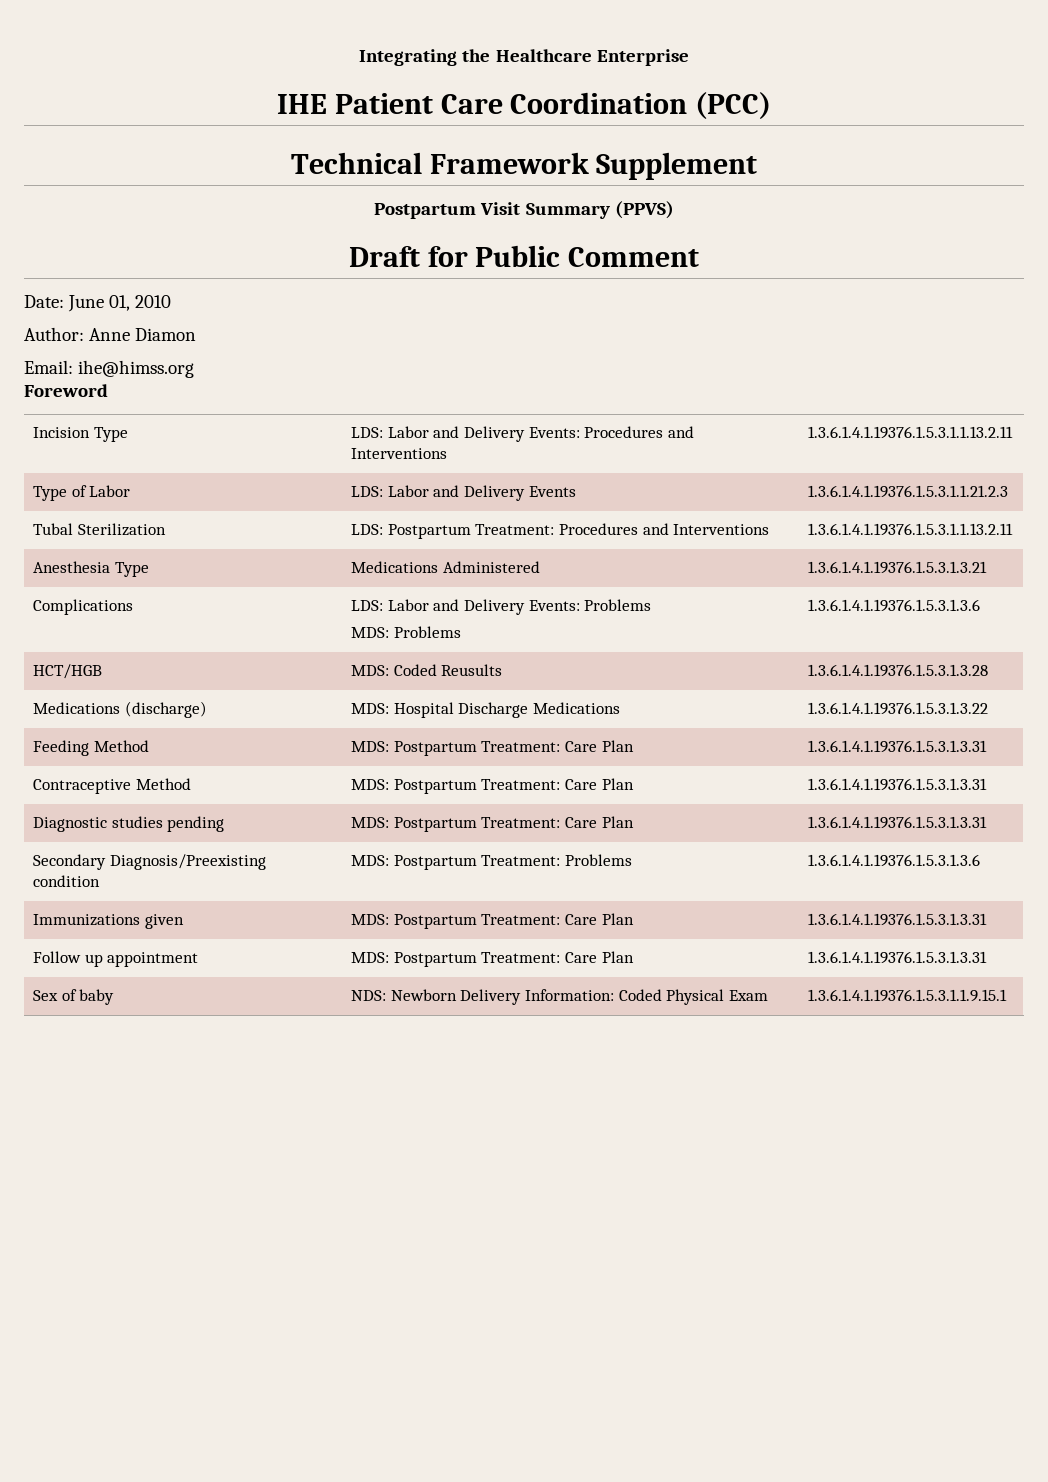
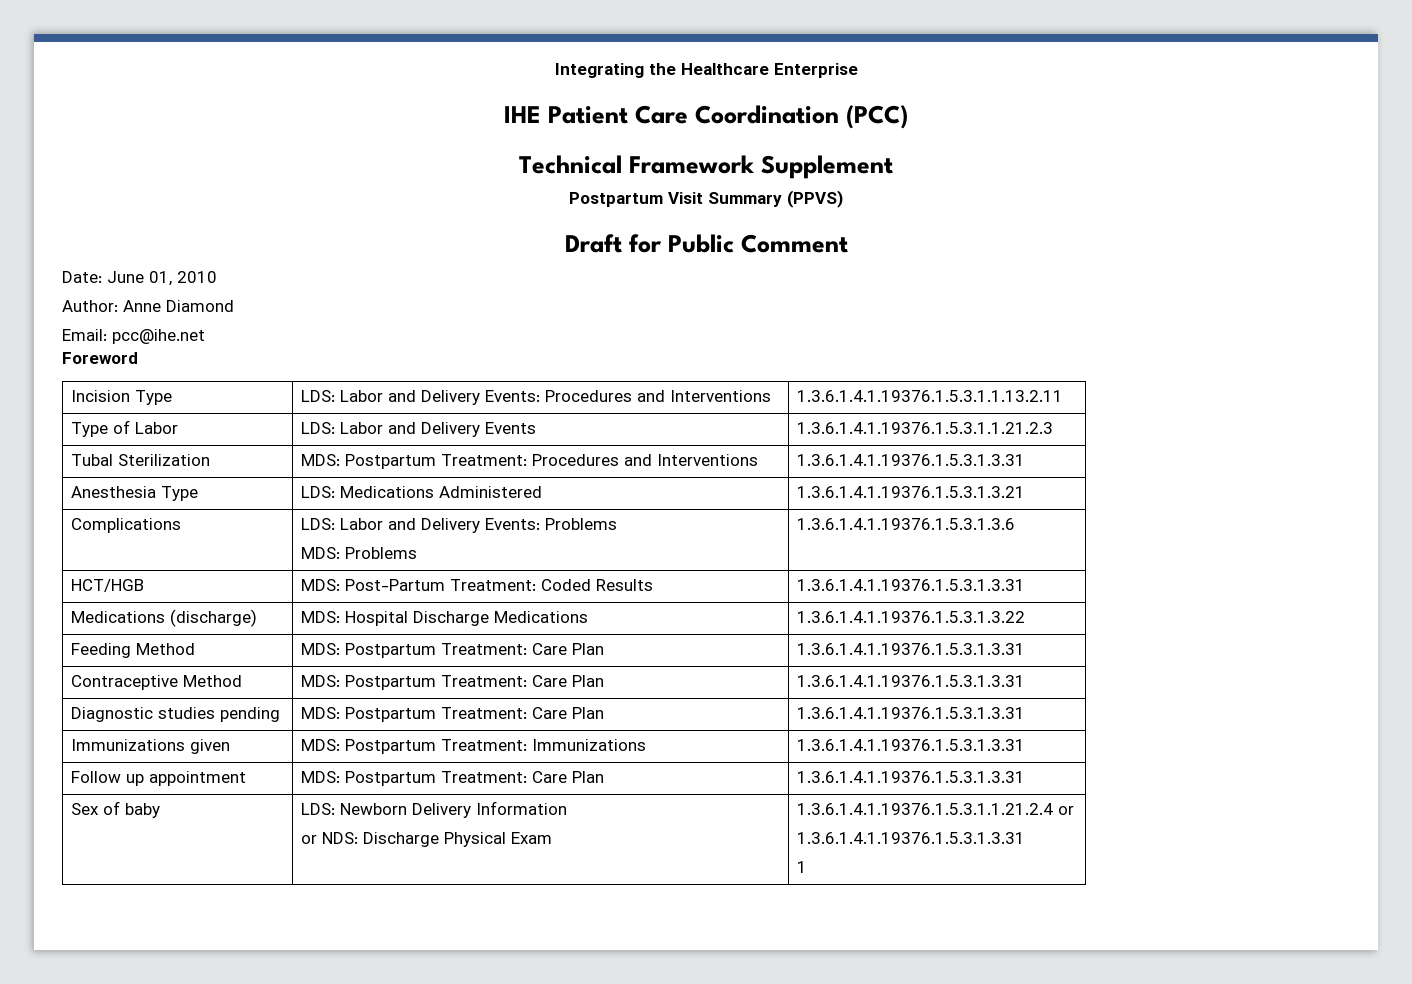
[135,328,197,341] Diamon -> [166,300,234,312] Diamond
[78,360,195,378] ihe@himss.org -> [112,329,205,344] pcc@ihe.net
[351,524,384,535] LDS: -> [301,454,341,466] MDS:
[808,523,1014,536] 1.3.6.1.4.1.19376.1.5.3.1.1.13.2.11 -> [797,454,1026,466] 1.3.6.1.4.1.19376.1.5.3.1.3.31
(149, 569) none -> [301,486,336,498] LDS:
[393,664,503,676] [808,664,989,677] Coded Reusults | 1.3.6.1.4.1.19376.1.5.3.1.3.28 -> [345,579,654,591] [797,579,1026,591] Post-Partum Treatment: Coded Results | 1.3.6.1.4.1.19376.1.5.3.1.3.31
[33,854,266,870] [33,875,101,887] [351,854,633,870] [808,854,981,867] // Secondary Diagnosis/Preexisting condition | MDS: Postpartum Treatment: Problems | 1.3.6.1.4.1.19376.1.5.3.1.3.6 -> (1026, 713) none
[565,913,634,925] Care Plan -> [532,739,647,751] Immunizations
[351,990,387,1001] NDS: -> [301,803,336,815] LDS:
[525,989,768,1005] [808,989,1008,1002] Information: Coded Physical Exam | 1.3.6.1.4.1.19376.1.5.3.1.1.9.15.1 -> [476,801,568,815] [301,832,553,847] [797,803,1075,815] [797,832,1026,844] [797,861,808,873] Information // or NDS: Discharge Physical Exam | 1.3.6.1.4.1.19376.1.5.3.1.1.21.2.4 or // 1.3.6.1.4.1.19376.1.5.3.1.3.31 // 1

